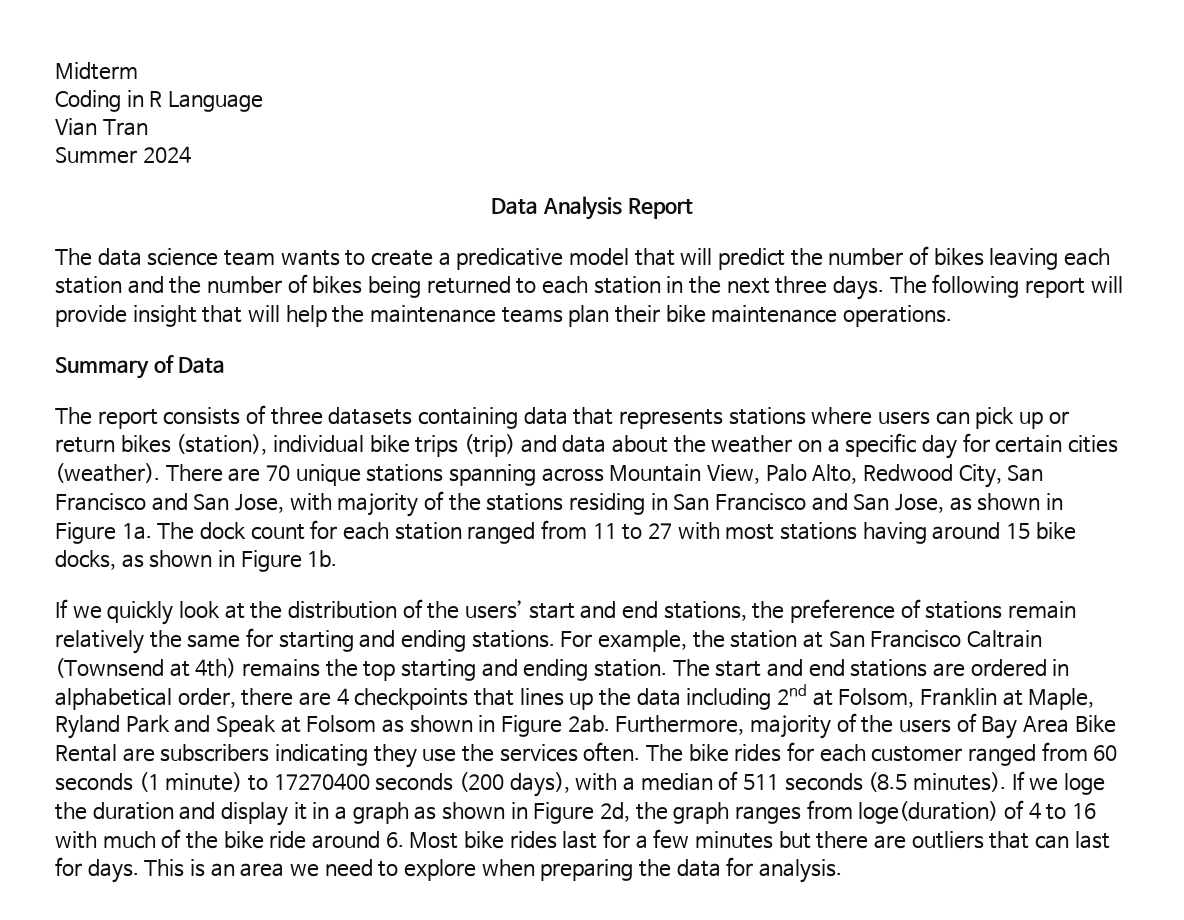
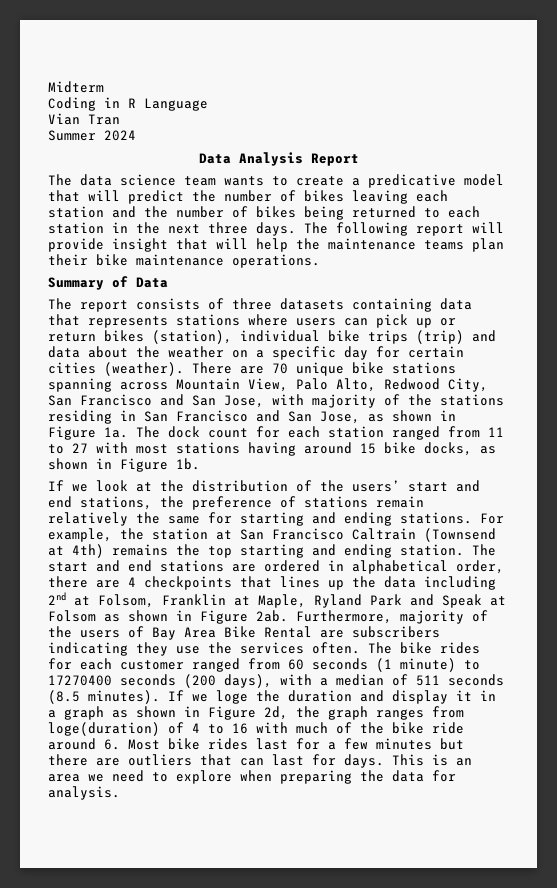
(361, 475) none -> [352,362,384,374] bike
[107,601,174,625] quickly -> (88, 488) none

